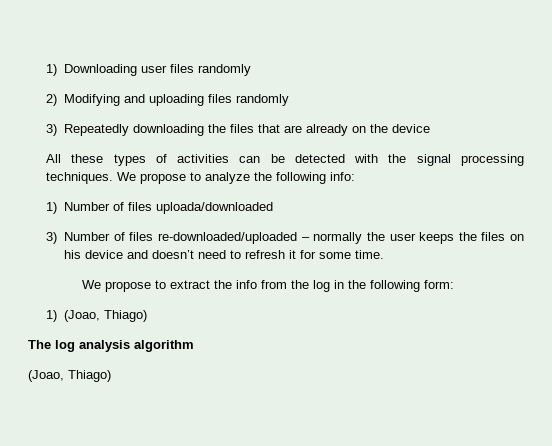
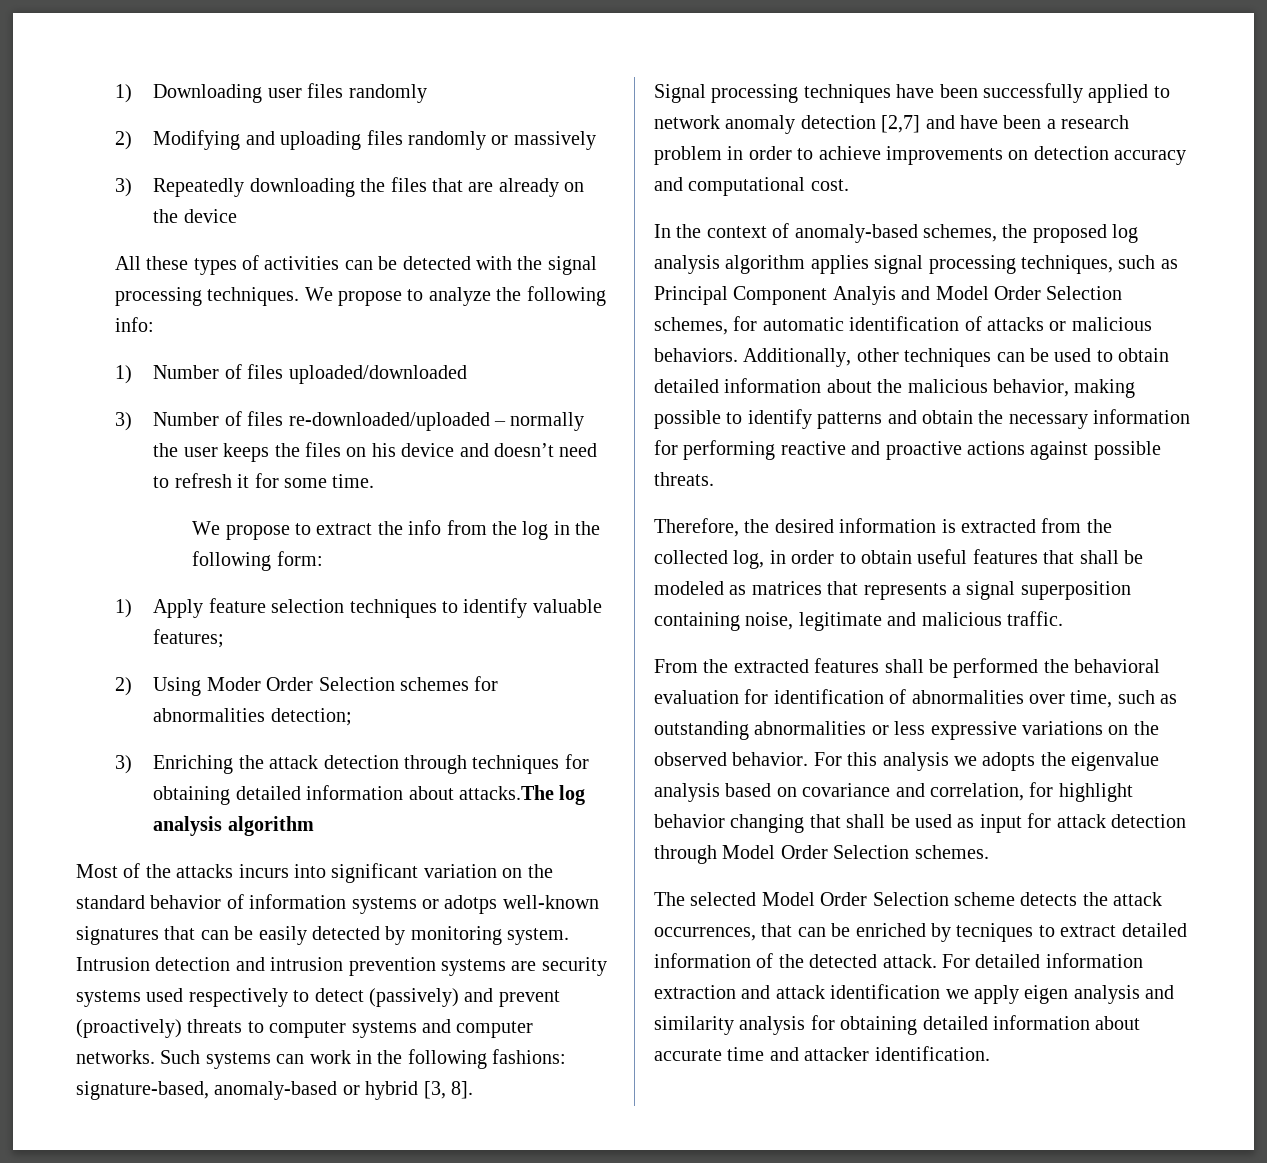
(290, 100) none -> [491,131,596,150] or massively
[156,202,274,214] uploada/downloaded -> [288,365,467,384] uploaded/downloaded
[64,310,148,322] [28,340,194,352] [28,370,111,382] (Joao, Thiago) // The log analysis algorithm // (Joao, Thiago) -> [153,598,602,618] [153,629,225,648] [114,676,499,696] [153,708,352,726] [114,754,589,774] [153,785,586,805] [153,816,314,836] [76,863,553,883] [76,894,599,914] [76,926,570,945] [76,957,607,976] [76,988,560,1007] [76,1019,534,1038] [76,1049,567,1069] [76,1081,473,1100] [654,83,1170,103] [654,115,1130,134] [654,146,1187,165] [654,177,849,196] [654,223,1139,243] [654,255,1178,274] [654,286,1123,305] [654,316,1152,335] [654,348,1170,367] [654,378,1136,398] [654,409,1191,429] [654,440,1161,460] [654,472,714,486] [654,518,1112,537] [654,549,1143,569] [654,581,1131,600] [654,611,1063,631] [654,658,1161,678] [654,689,1178,708] [654,721,1159,740] [654,752,1160,771] [654,782,1133,802] [654,813,1186,833] [654,845,989,864] [654,892,1163,906] [654,923,1187,942] [654,953,1143,968] [654,984,1175,1004] [654,1015,1141,1035] [654,1046,990,1061] Apply feature selection techniques to identify valuable features; // 2) Using Moder Order Selection schemes for abnormalities detection; // 3) Enriching the attack detection through techniques for obtaining detailed information about attacks.The log analysis algorithm // Most of the attacks incurs into significant variation on the standard behavior of information systems or adotps well-known signatures that can be easily detected by monitoring system. Intrusion detection and intrusion prevention systems are security systems used respectively to detect (passively) and prevent (proactively) threats to computer systems and computer networks. Such systems can work in the following fashions: signature-based, anomaly-based or hybrid [3, 8]. // Signal processing techniques have been successfully applied to network anomaly detection [2,7] and have been a research problem in order to achieve improvements on detection accuracy and computational cost. // In the context of anomaly-based schemes, the proposed log analysis algorithm applies signal processing techniques, such as Principal Component Analyis and Model Order Selection schemes, for automatic identification of attacks or malicious behaviors. Additionally, other techniques can be used to obtain detailed information about the malicious behavior, making possible to identify patterns and obtain the necessary information for performing reactive and proactive actions against possible threats. // Therefore, the desired information is extracted from the collected log, in order to obtain useful features that shall be modeled as matrices that represents a signal superposition containing noise, legitimate and malicious traffic. // From the extracted features shall be performed the behavioral evaluation for identification of abnormalities over time, such as outstanding abnormalities or less expressive variations on the observed behavior. For this analysis we adopts the eigenvalue analysis based on covariance and correlation, for highlight behavior changing that shall be used as input for attack detection through Model Order Selection schemes. // The selected Model Order Selection scheme detects the attack occurrences, that can be enriched by tecniques to extract detailed information of the detected attack. For detailed information extraction and attack identification we apply eigen analysis and similarity analysis for obtaining detailed information about accurate time and attacker identification.

